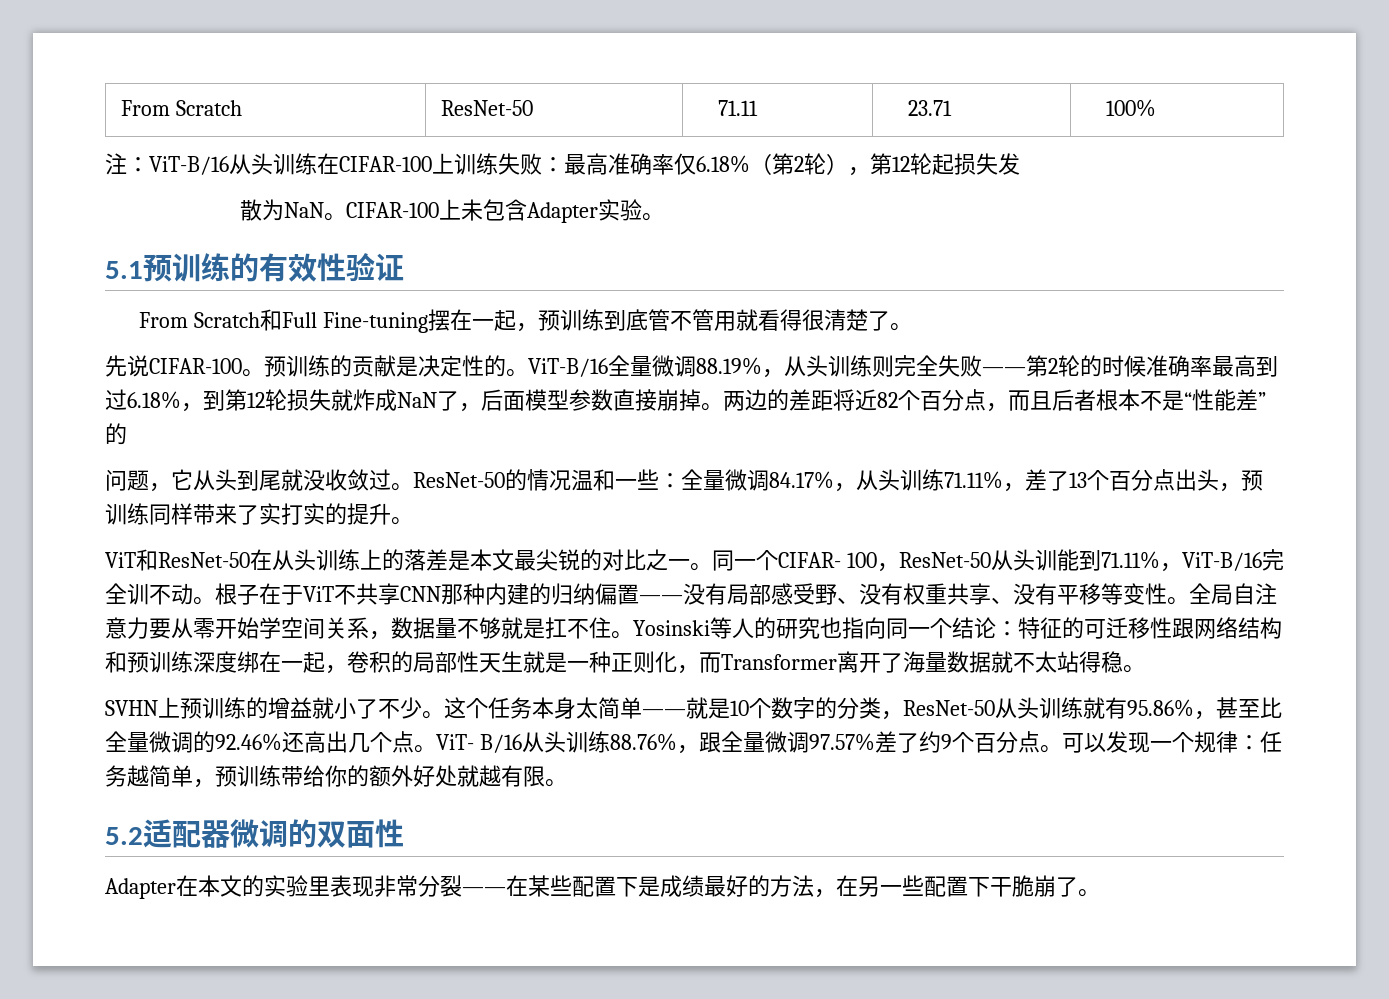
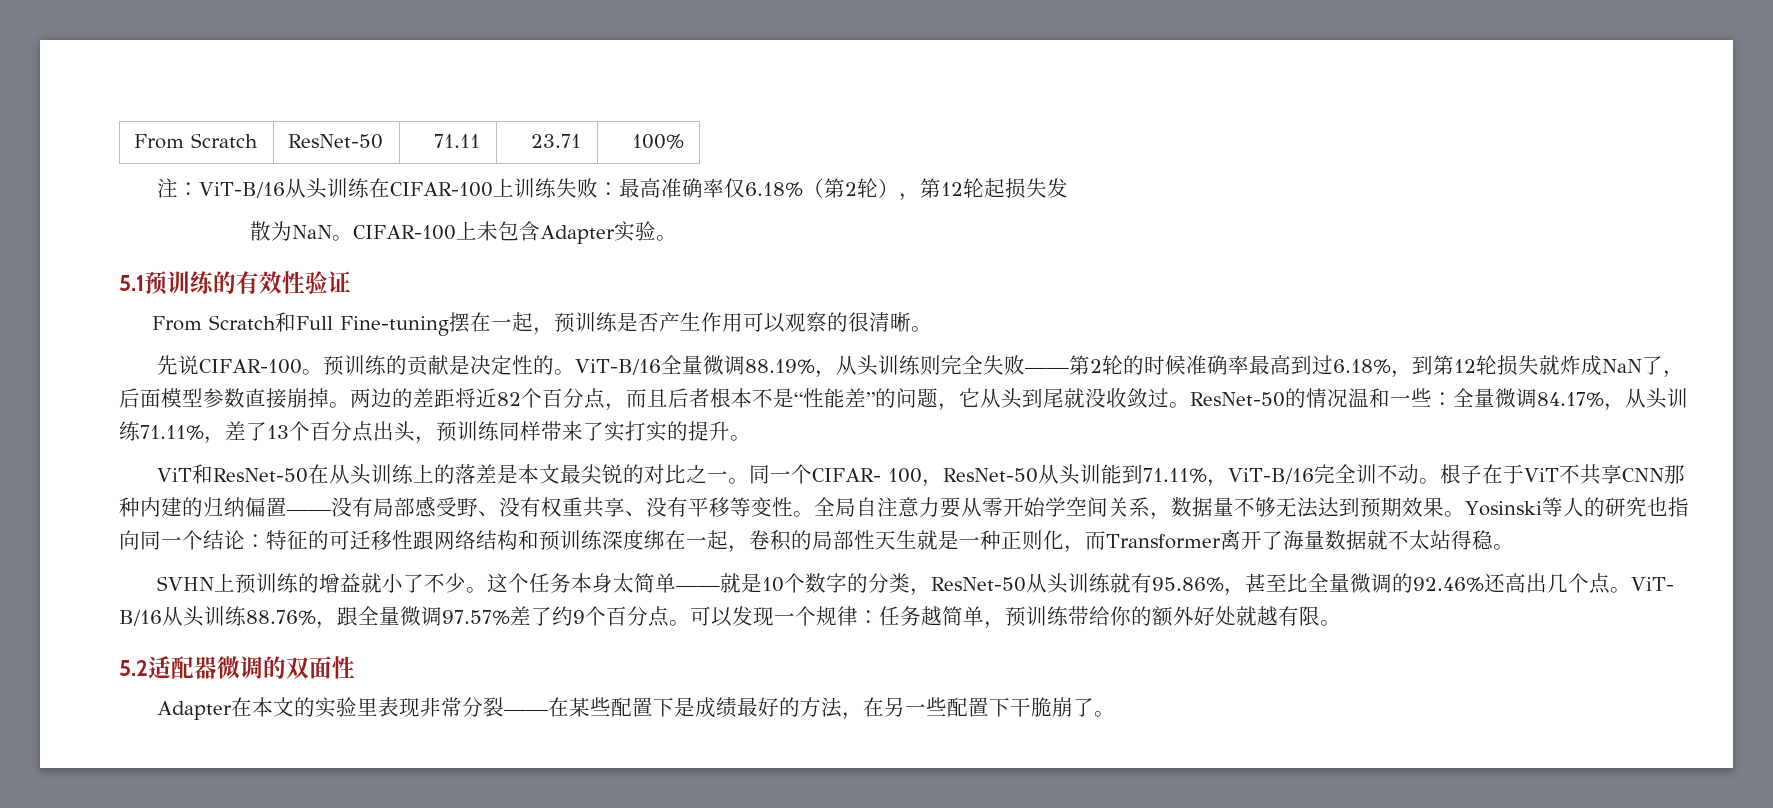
[603,309,890,331] 到底管不管用就看得很清楚了 -> [616,312,911,333] 是否产生作用可以观察的很清晰
(127, 434) // -> (896, 398) none
[501,617,611,639] 就是扛不住 -> [1276,497,1444,518] 无法达到预期效果

